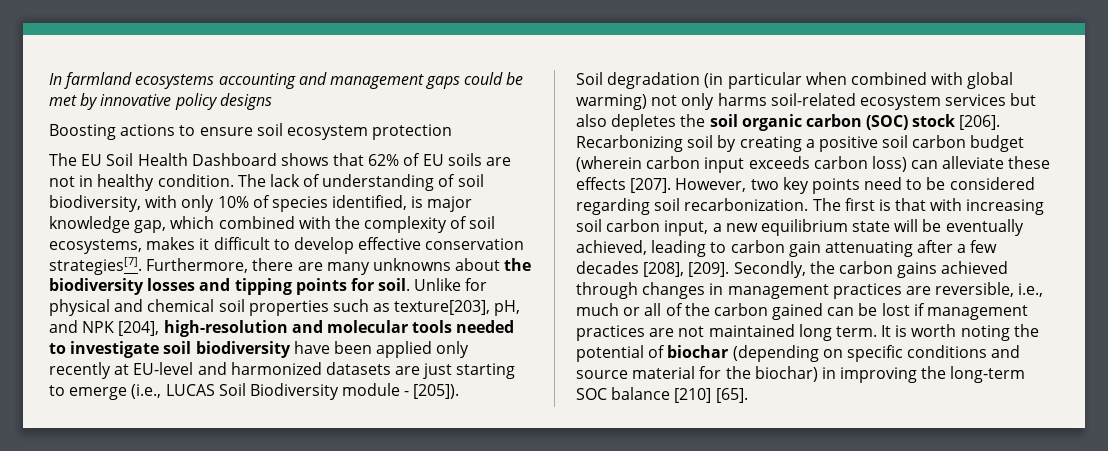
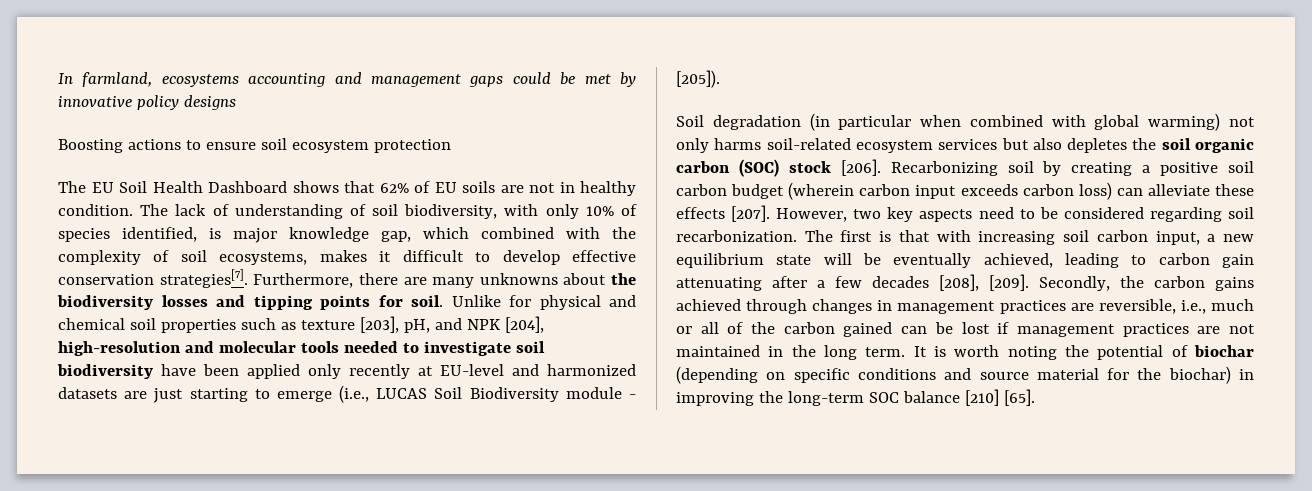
[64,72,133,89] farmland -> [82,72,153,87] farmland,
[394,300,491,315] texture[203], -> [300,316,399,333] texture [203],
[811,178,860,194] points -> [919,209,973,222] aspects
(795, 330) none -> [768,345,816,357] in the

